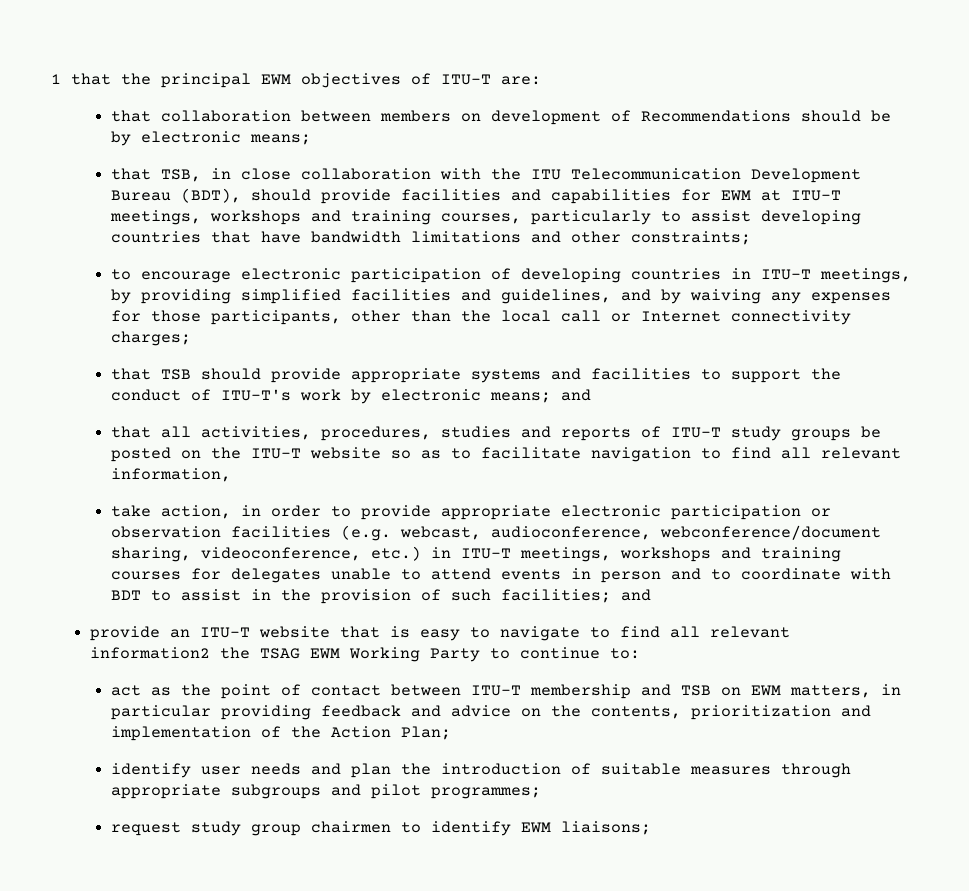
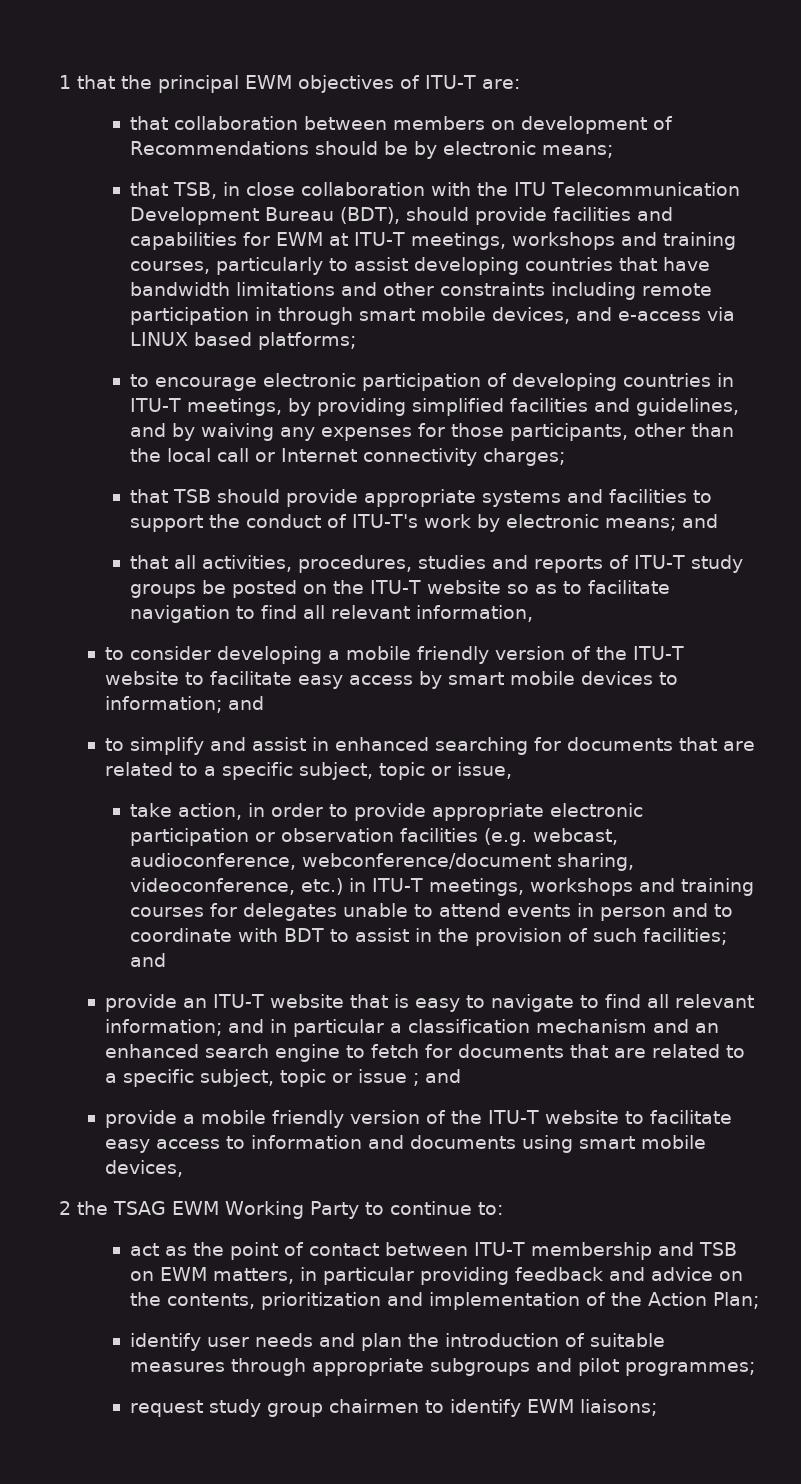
[630,231,751,245] constraints; -> [439,282,712,300] [129,307,735,325] [129,332,356,350] constraints including remote participation in through smart mobile devices, and e-access via LINUX based platforms;
(231, 475) none -> [104,646,684,664] [104,671,678,689] [104,696,264,713] [104,737,755,755] [104,762,512,780] // to consider developing a mobile friendly version of the ITU-T website to facilitate easy access by smart mobile devices to information; and // to simplify and assist in enhanced searching for documents that are related to a specific subject, topic or issue,
[89,647,210,659] information2 -> [104,1019,719,1037] [104,1044,745,1062] [104,1069,461,1087] [104,1110,732,1128] [104,1135,706,1153] [104,1160,183,1177] [59,1201,71,1215] information; and in particular a classification mechanism and an enhanced search engine to fetch for documents that are related to a specific subject, topic or issue ; and // provide a mobile friendly version of the ITU-T website to facilitate easy access to information and documents using smart mobile devices, // 2

